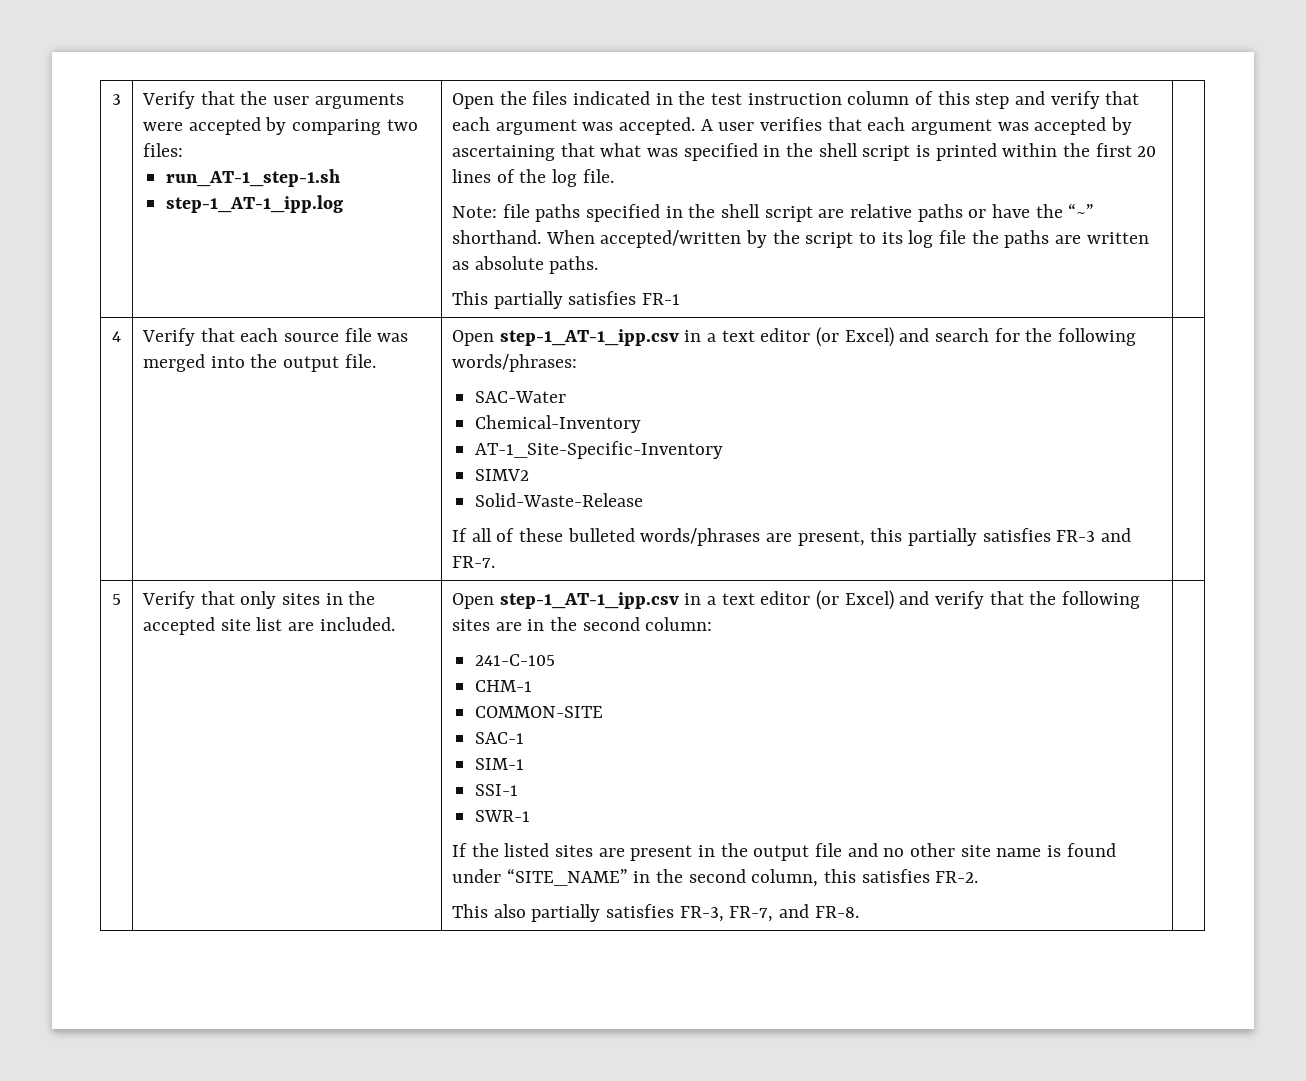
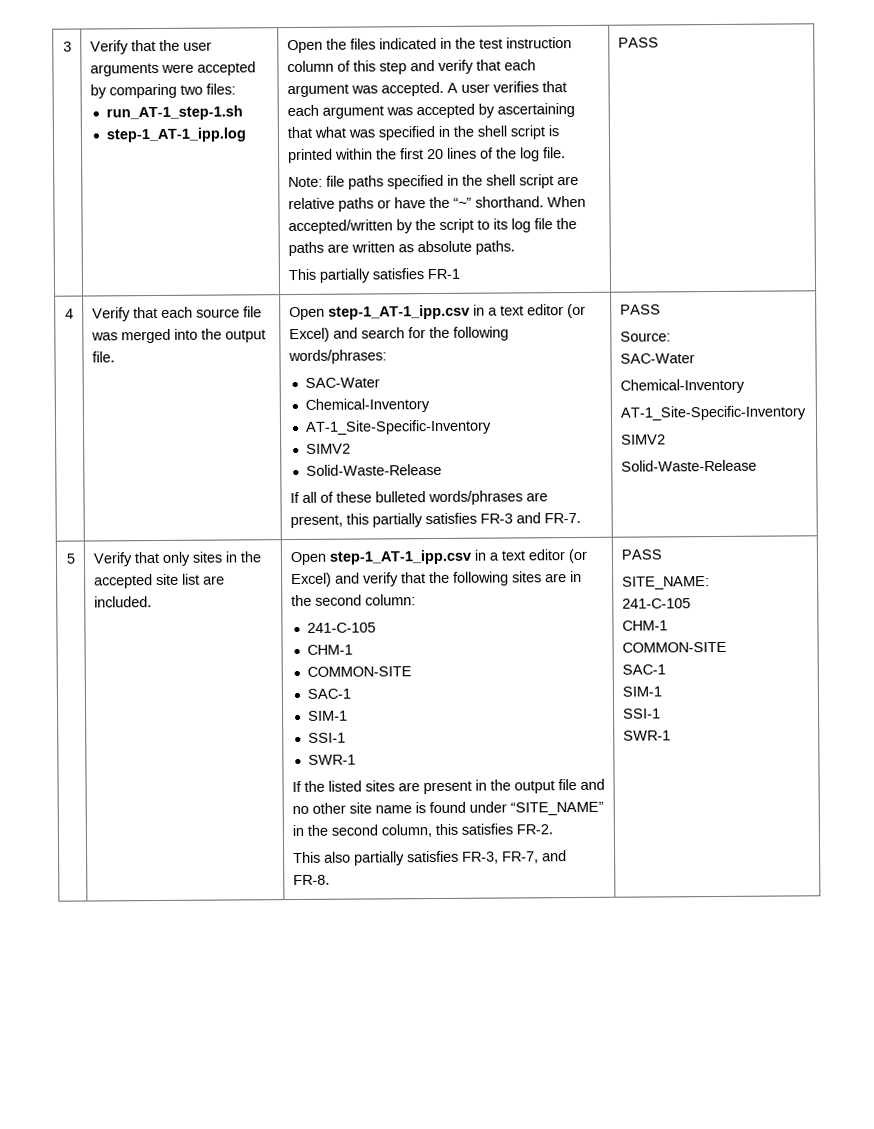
(681, 299) none -> [617,37,659,48] PASS
(496, 562) none -> [619,304,661,315] [619,331,671,342] [619,353,695,364] [619,378,745,394] [619,405,806,421] [620,434,666,445] [620,459,757,472] PASS // Source: // SAC-Water // Chemical-Inventory // AT-1_Site-Specific-Inventory // SIMV2 // Solid-Waste-Release
(859, 912) none -> [620,549,662,560] [621,576,710,590] [621,598,691,609] [621,620,668,631] [621,641,727,653] [621,664,666,675] [621,686,662,697] [622,708,661,719] [622,730,671,741] PASS // SITE_NAME: // 241-C-105 // CHM-1 // COMMON-SITE // SAC-1 // SIM-1 // SSI-1 // SWR-1

